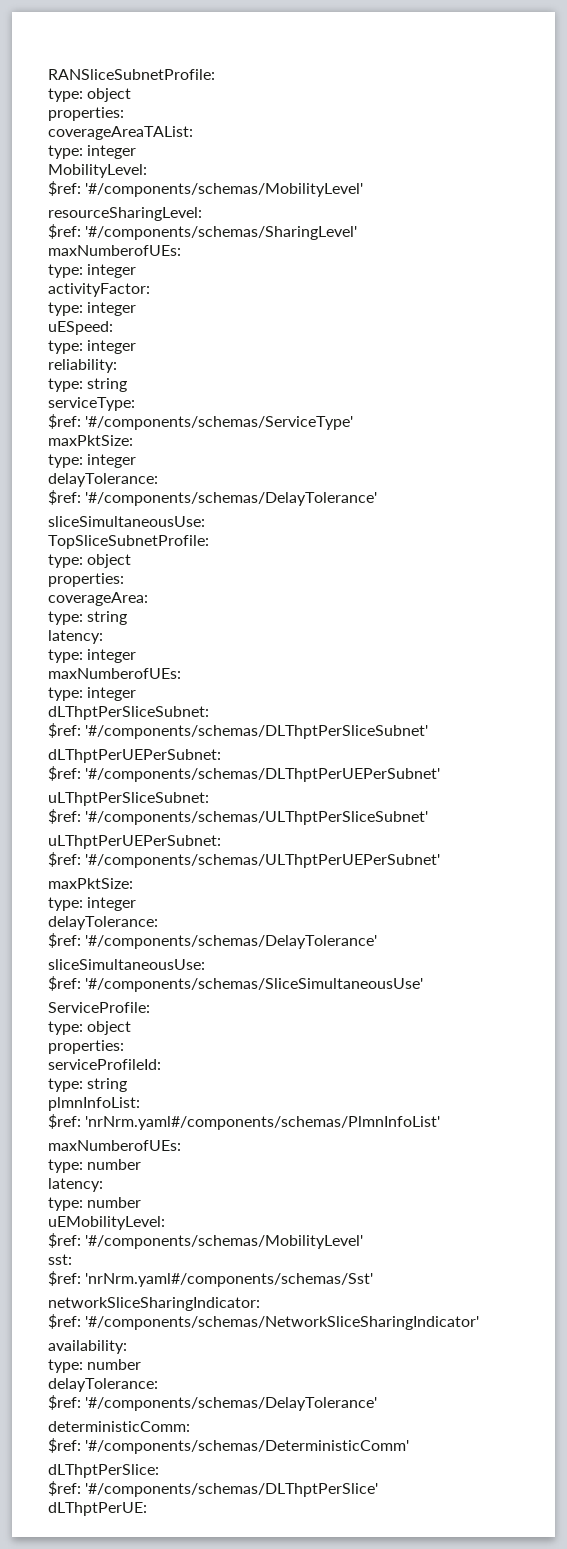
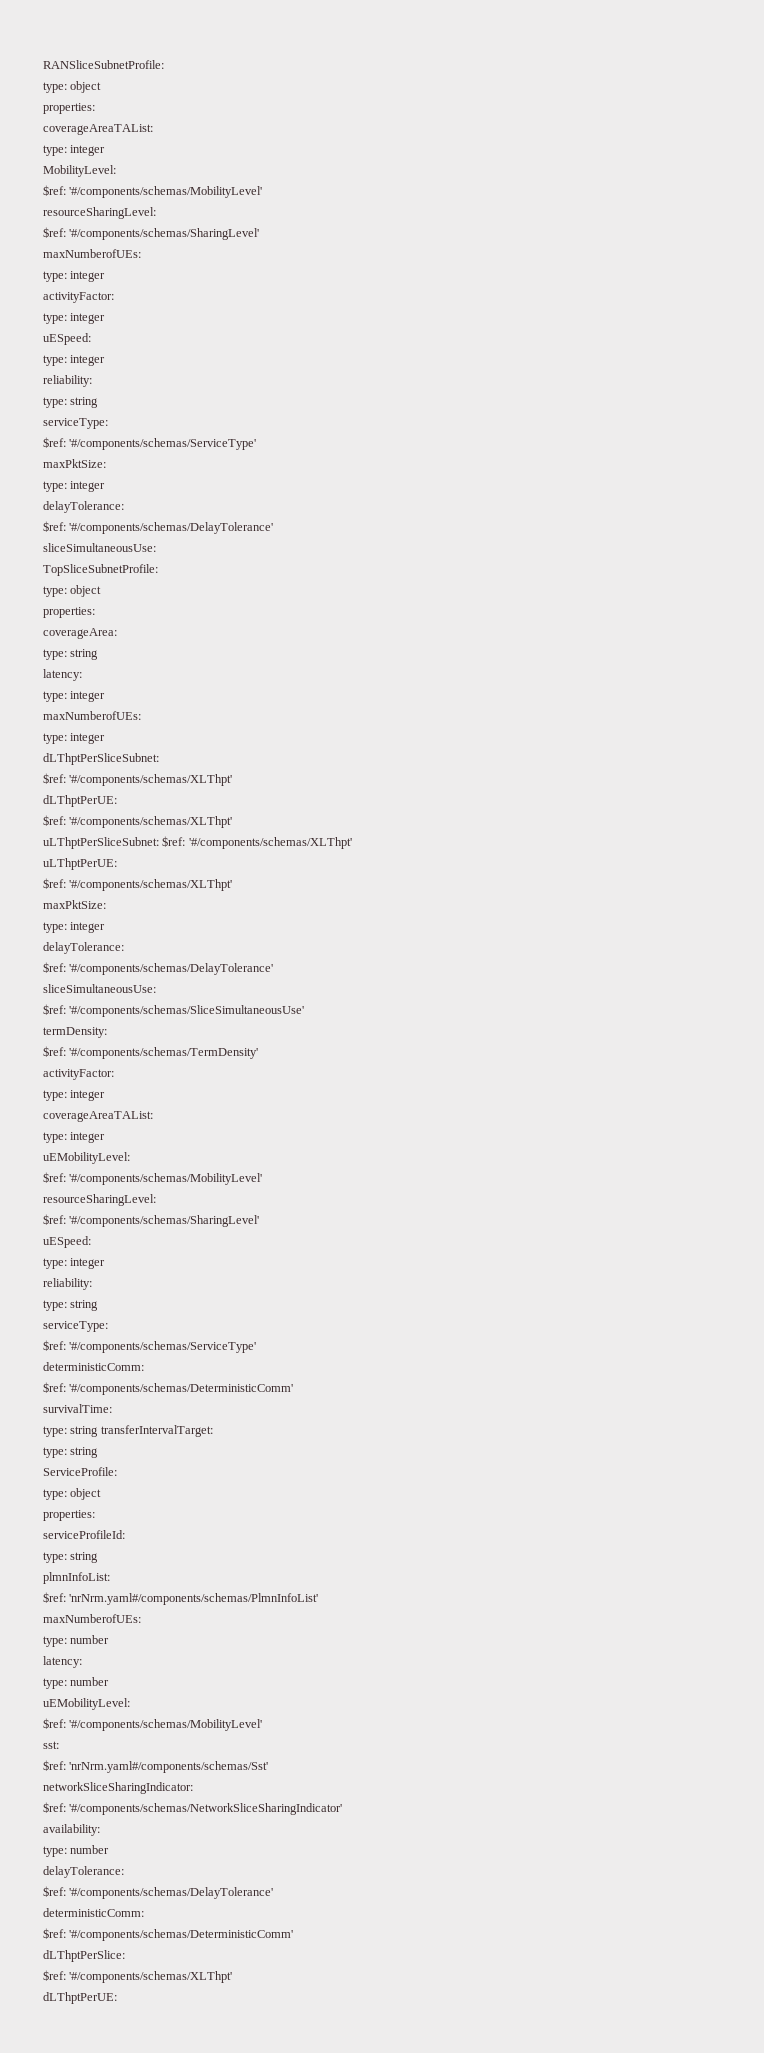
[85,725,429,739] [48,749,221,763] [48,766,441,782] '#/components/schemas/DLThptPerSliceSubnet' // dLThptPerUEPerSubnet: // $ref: '#/components/schemas/DLThptPerUEPerSubnet' -> [69,774,233,786] [43,795,117,807] [43,815,233,828] '#/components/schemas/XLThpt' // dLThptPerUE: // $ref: '#/components/schemas/XLThpt'
[48,809,429,825] [48,835,221,849] [48,852,441,868] // $ref: '#/components/schemas/ULThptPerSliceSubnet' // uLThptPerUEPerSubnet: // $ref: '#/components/schemas/ULThptPerUEPerSubnet' -> [162,836,352,849] [43,858,117,870] [43,878,233,891] $ref: '#/components/schemas/XLThpt' // uLThptPerUE: // $ref: '#/components/schemas/XLThpt'
(424, 985) none -> [43,1027,107,1038] [43,1046,259,1059] [43,1069,114,1080] [43,1090,106,1101] [43,1111,153,1122] [43,1132,106,1143] [43,1152,130,1164] [43,1172,263,1185] [43,1194,156,1206] [43,1214,260,1227] [43,1236,91,1248] [43,1258,106,1269] [43,1278,92,1290] [43,1300,99,1311] [43,1321,108,1332] [43,1340,257,1353] [43,1362,144,1371] [43,1382,294,1395] [43,1404,112,1413] [43,1425,213,1437] [43,1447,99,1458] // termDensity: // $ref: '#/components/schemas/TermDensity' // activityFactor: // type: integer // coverageAreaTAList: // type: integer // uEMobilityLevel: // $ref: '#/components/schemas/MobilityLevel' // resourceSharingLevel: // $ref: '#/components/schemas/SharingLevel' // uESpeed: // type: integer // reliability: // type: string // serviceType: // $ref: '#/components/schemas/ServiceType' // deterministicComm: // $ref: '#/components/schemas/DeterministicComm' // survivalTime: // type: string transferIntervalTarget: // type: string
[85,1483,379,1497] '#/components/schemas/DLThptPerSlice' -> [69,1971,233,1983] '#/components/schemas/XLThpt'

